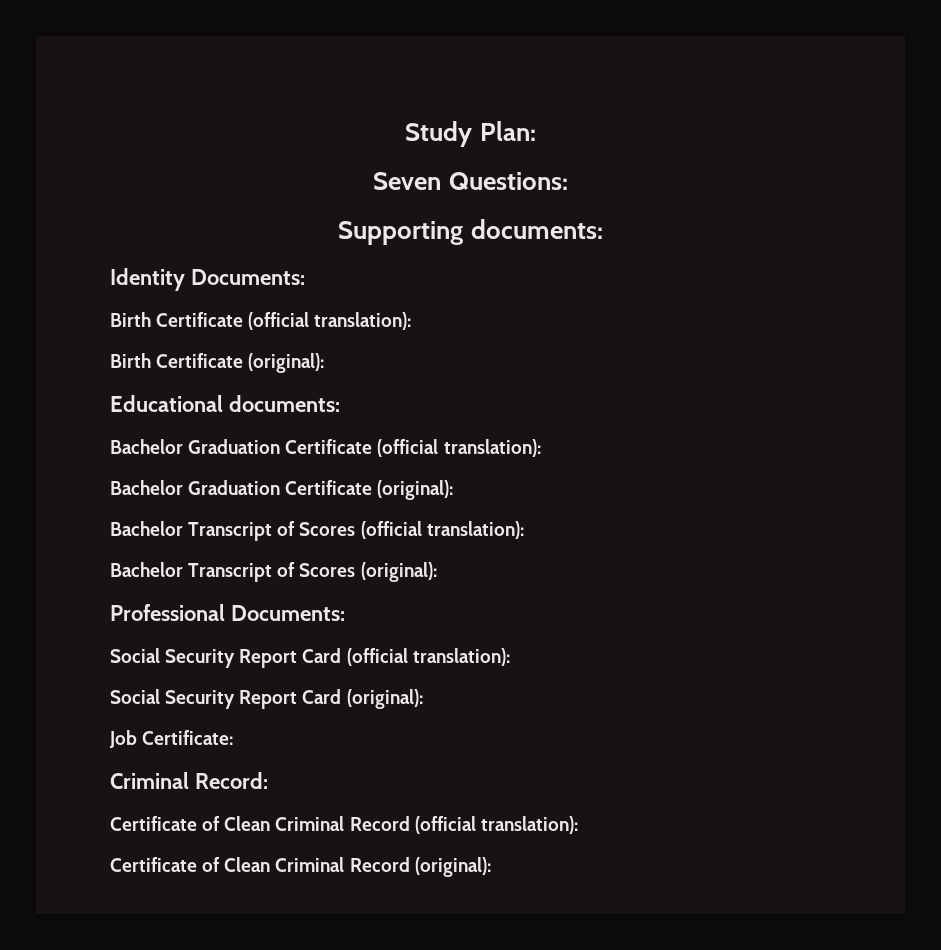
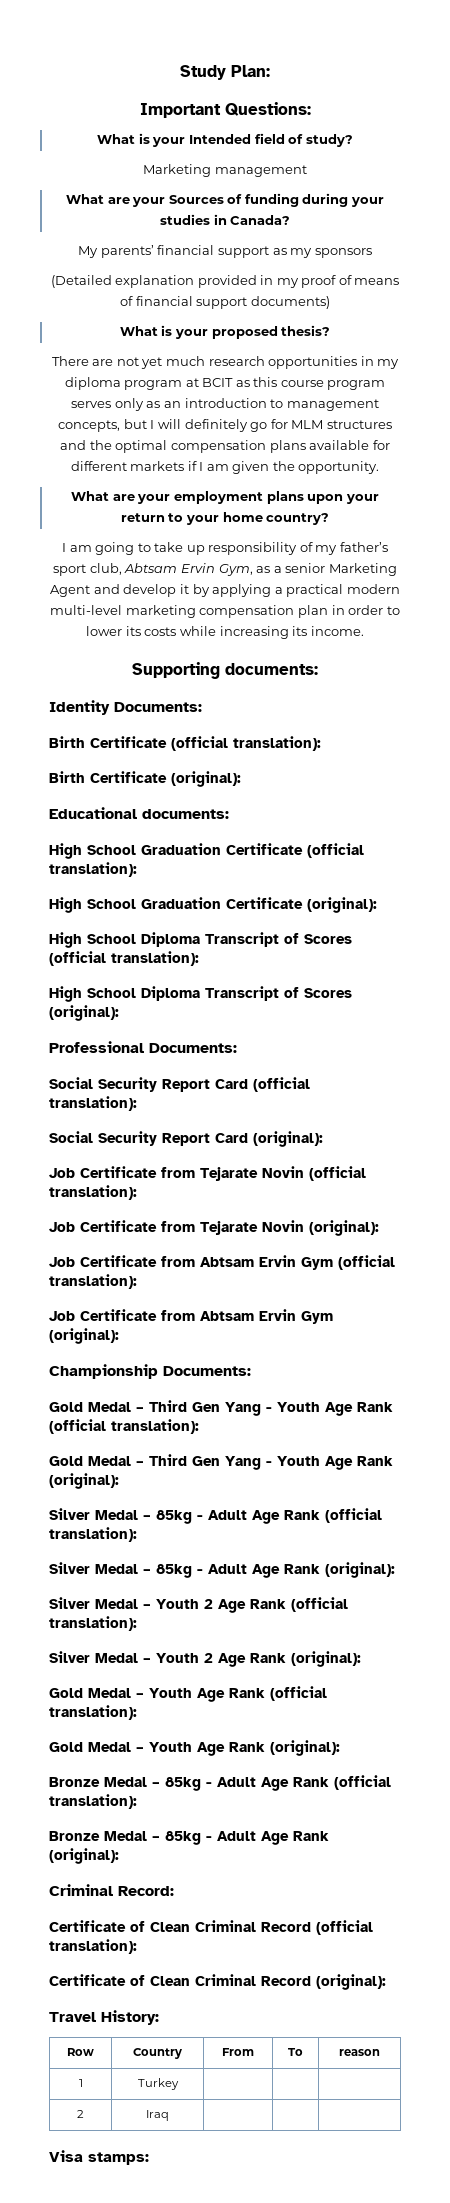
[373,172,442,190] Seven -> [139,103,221,118] Important
(568, 181) none -> [97,133,353,147] [143,164,307,177] [66,193,384,207] [159,214,291,225] [78,245,372,258] [50,275,400,288] [120,296,330,309] [119,325,331,339] [51,356,400,369] [64,377,386,390] [71,398,379,411] [58,419,392,432] [60,440,390,453] [70,461,380,474] [71,491,379,504] [120,512,330,525] [62,542,388,555] [53,563,397,576] [50,584,400,597] [50,605,400,618] [86,626,364,639] // What is your Intended field of study? // Marketing management // What are your Sources of funding during your studies in Canada? // My parents’ financial support as my sponsors // (Detailed explanation provided in my proof of means of financial support documents) // What is your proposed thesis? // There are not yet much research opportunities in my diploma program at BCIT as this course program serves only as an introduction to management concepts, but I will definitely go for MLM structures and the optimal compensation plans available for different markets if I am given the opportunity. // What are your employment plans upon your return to your home country? // I am going to take up responsibility of my father’s sport club, Abtsam Ervin Gym, as a senior Marketing Agent and develop it by applying a practical modern multi-level marketing compensation plan in order to lower its costs while increasing its income.
[110,439,183,454] Bachelor -> [49,843,136,859] High School
[110,480,183,495] Bachelor -> [49,897,136,913] High School
[110,521,183,536] Bachelor -> [49,932,200,948] High School Diploma
[110,562,183,577] Bachelor -> [49,986,200,1002] High School Diploma
[142,730,234,745] Certificate: -> [80,1166,366,1181] [49,1185,137,1200] [49,1220,379,1236] [49,1255,395,1270] [49,1274,137,1289] [49,1309,333,1324] [49,1328,119,1344] [49,1364,251,1379] [49,1400,393,1416] [49,1419,199,1434] [49,1454,393,1470] [49,1473,119,1489] [49,1508,382,1524] [49,1527,137,1542] [49,1562,395,1578] [49,1597,348,1613] [49,1616,137,1631] [49,1651,361,1667] [49,1686,327,1702] [49,1705,137,1720] [49,1740,340,1756] [49,1775,391,1791] [49,1794,137,1809] [49,1831,329,1845] [49,1848,119,1864] Certificate from Tejarate Novin (official translation): // Job Certificate from Tejarate Novin (original): // Job Certificate from Abtsam Ervin Gym (official translation): // Job Certificate from Abtsam Ervin Gym (original): // Championship Documents: // Gold Medal – Third Gen Yang - Youth Age Rank (official translation): // Gold Medal – Third Gen Yang - Youth Age Rank (original): // Silver Medal – 85kg - Adult Age Rank (official translation): // Silver Medal – 85kg - Adult Age Rank (original): // Silver Medal – Youth 2 Age Rank (official translation): // Silver Medal – Youth 2 Age Rank (original): // Gold Medal – Youth Age Rank (official translation): // Gold Medal – Youth Age Rank (original): // Bronze Medal – 85kg - Adult Age Rank (official translation): // Bronze Medal – 85kg - Adult Age Rank (original):
(491, 867) none -> [49,2010,159,2025] [67,2048,94,2056] [133,2048,182,2059] [222,2048,254,2056] [288,2048,303,2056] [339,2049,380,2056] [78,2079,83,2087] [137,2078,179,2090] [77,2110,84,2118] [146,2110,169,2121] [49,2150,149,2165] // Travel History: // Row | Country | From | To | reason // 1 | Turkey | | | // 2 | Iraq | | | // Visa stamps:

